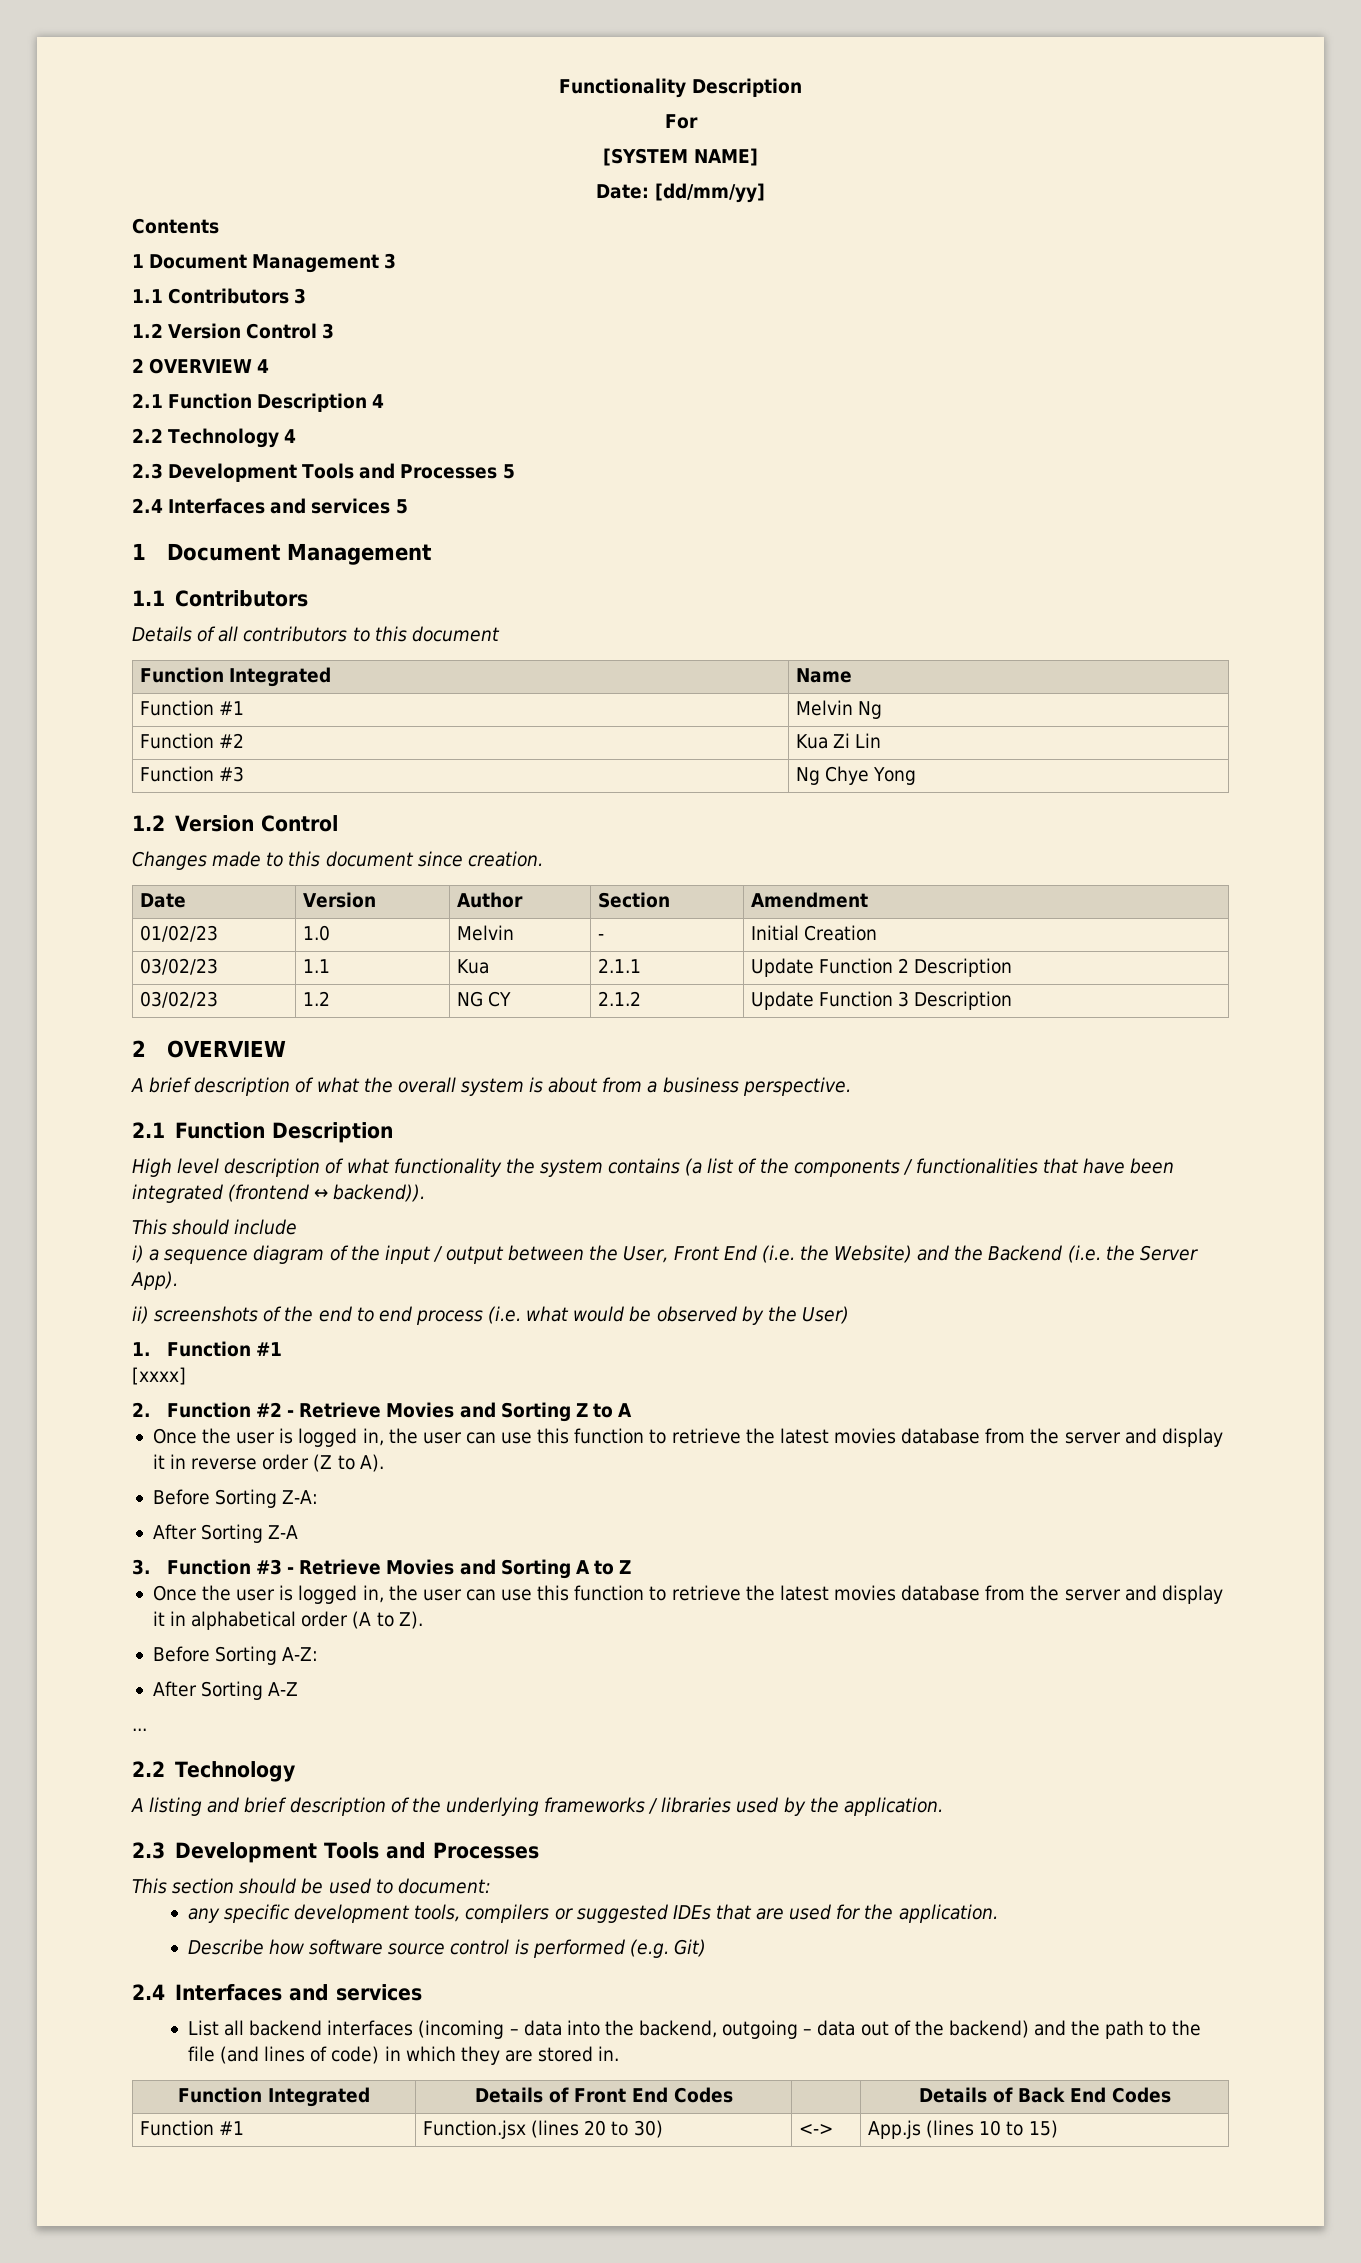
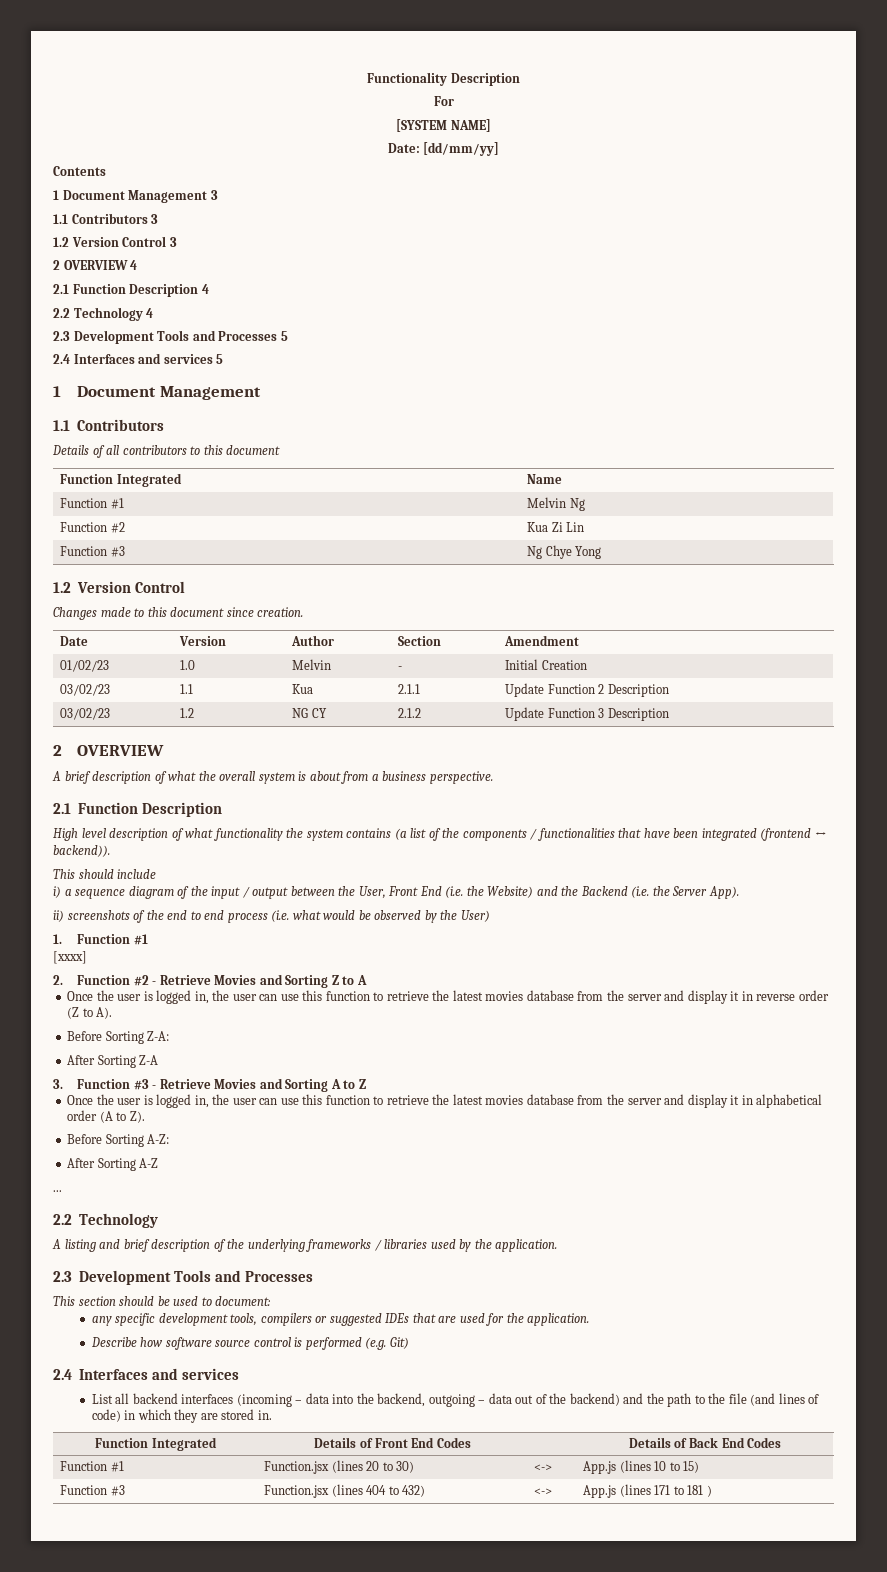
(1058, 2129) none -> [60,1485,125,1496] [264,1484,426,1498] [534,1488,553,1495] [583,1484,712,1498] // Function #3 | Function.jsx (lines 404 to 432) | <-> | App.js (lines 171 to 181 )

